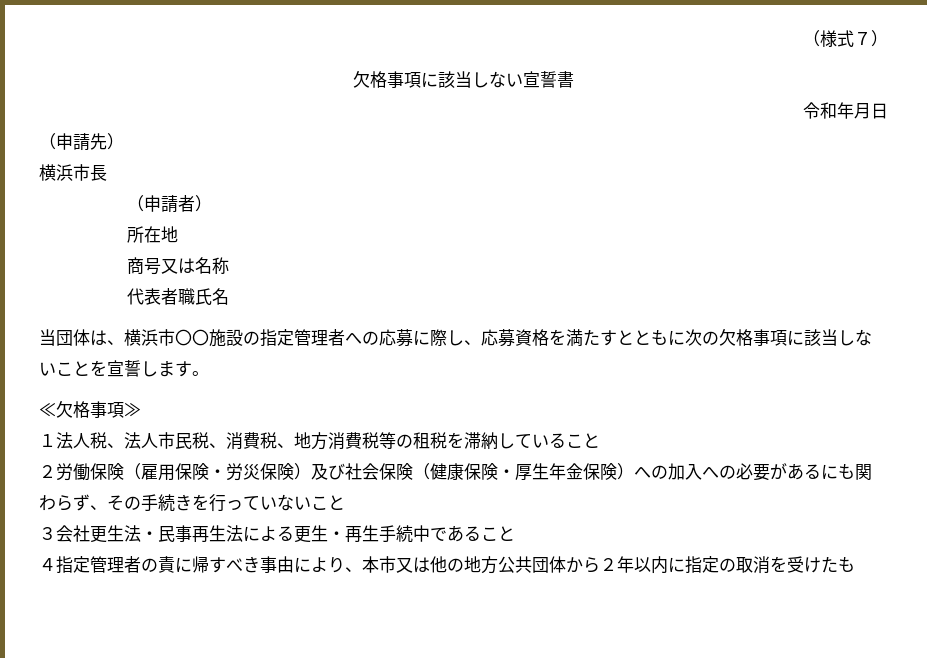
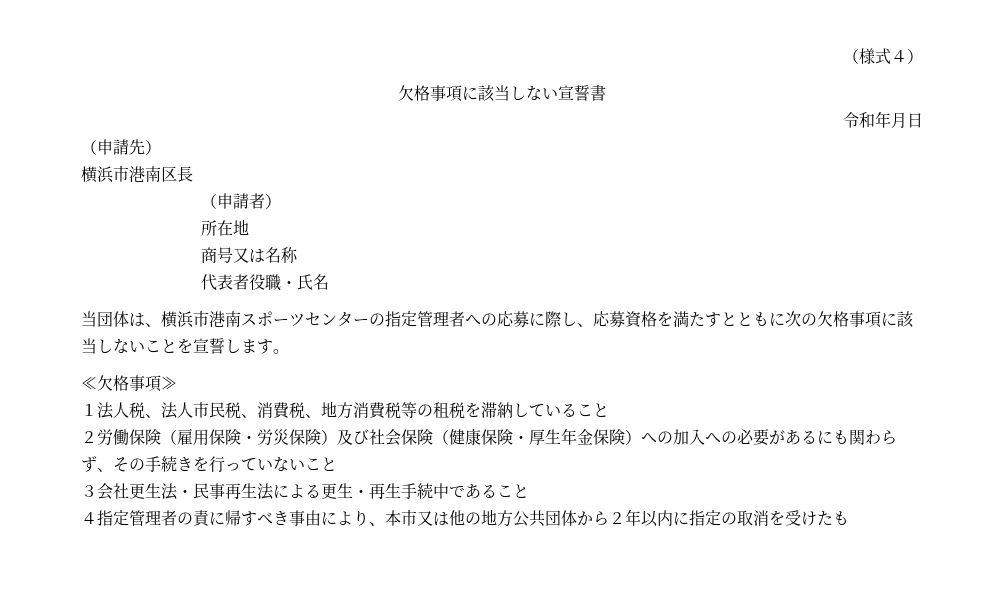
[854,32,871,45] ７ -> [891,50,907,62] ４
(90, 172) none -> [129,166,177,183] 港南区
[177,288,195,305] 職 -> [249,274,298,291] 役職・
[175,329,243,347] 〇〇施設 -> [209,311,369,328] 港南スポーツセンター

